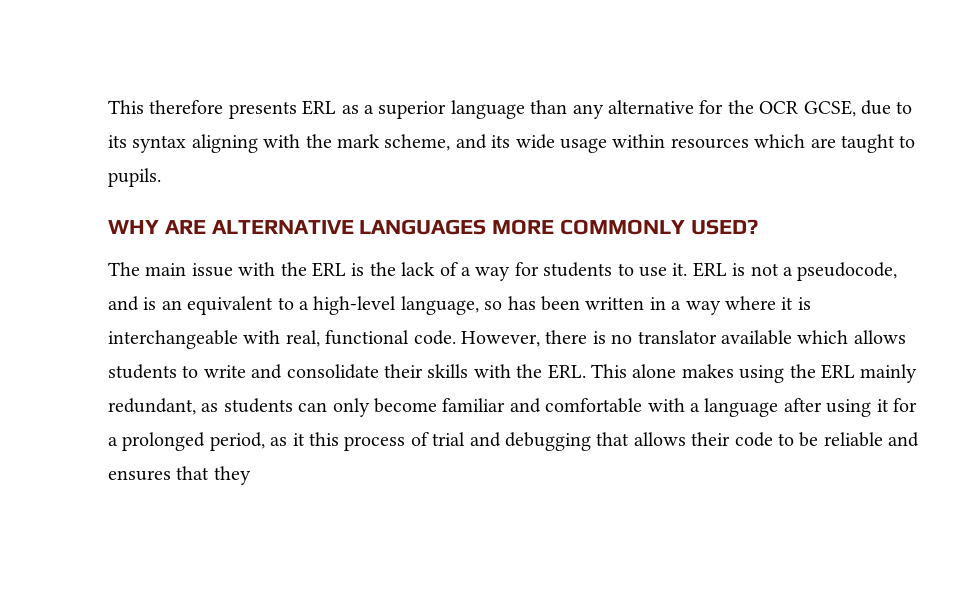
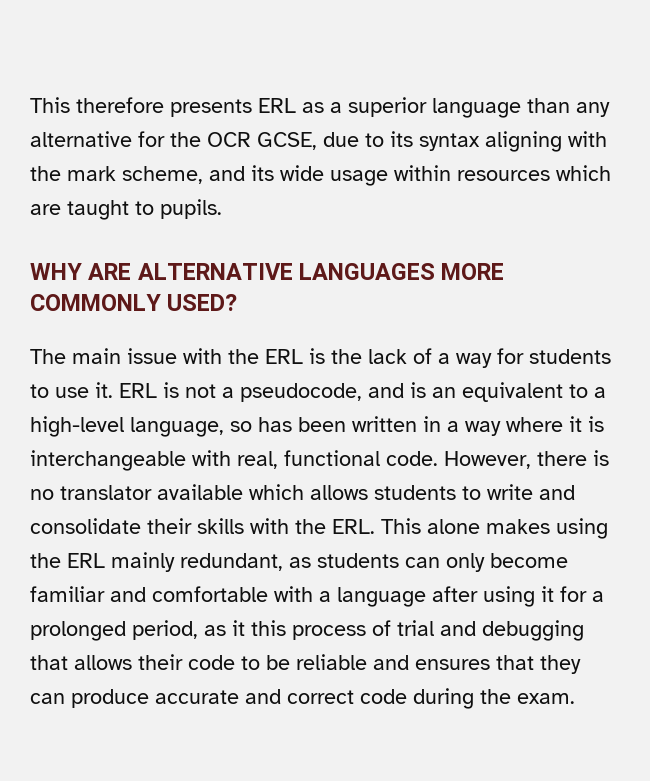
(251, 475) none -> [30,688,575,709] can produce accurate and correct code during the exam.

